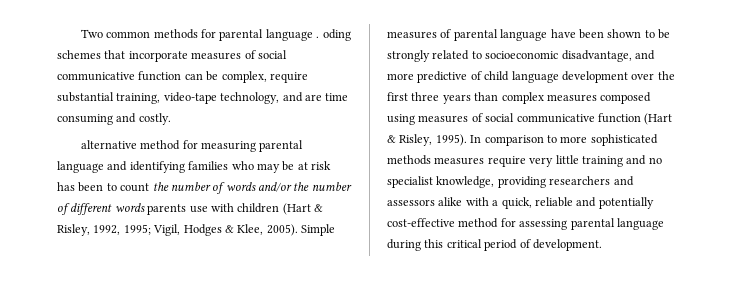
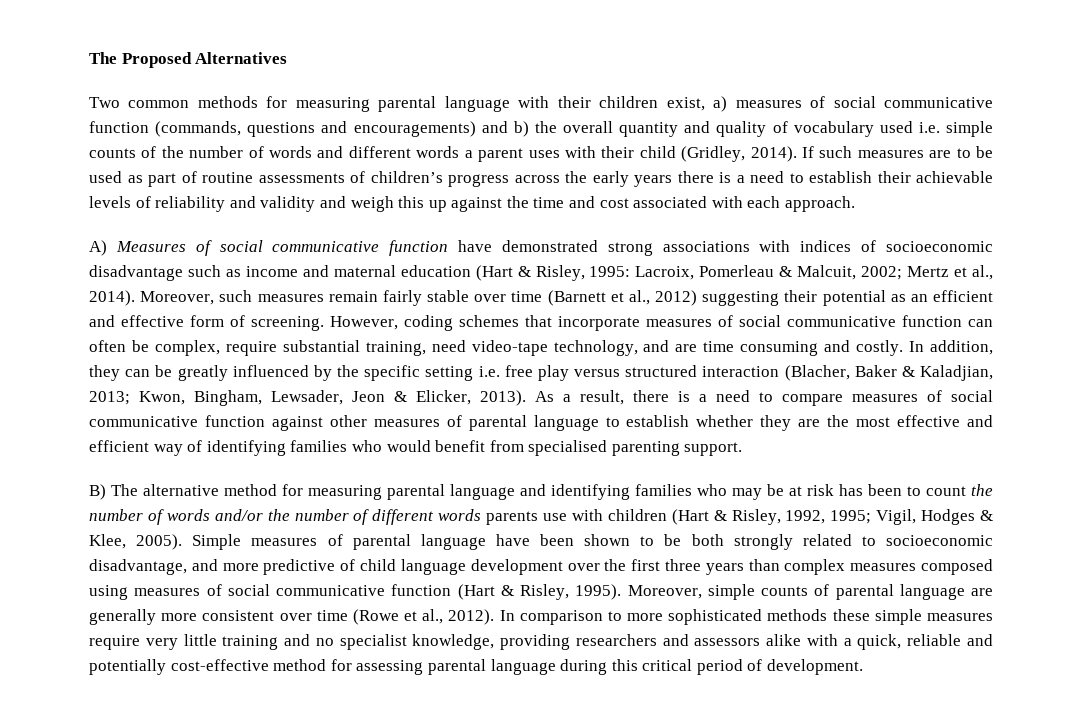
(80, 33) none -> [89,52,288,68] The Proposed Alternatives //
[219,29,351,41] parental language . oding -> [295,96,993,112] [89,121,993,137] [89,146,993,162] [89,171,993,187] [89,196,856,212] [89,240,993,256] [89,265,994,281] [89,290,993,306] [89,315,453,331] measuring parental language with their children exist, a) measures of social communicative function (commands, questions and encouragements) and b) the overall quantity and quality of vocabulary used i.e. simple counts of the number of words and different words a parent uses with their child (Gridley, 2014). If such measures are to be used as part of routine assessments of children’s progress across the early years there is a need to establish their achievable levels of reliability and validity and weigh this up against the time and cost associated with each approach. // A) Measures of social communicative function have demonstrated strong associations with indices of socioeconomic disadvantage such as income and maternal education (Hart & Risley, 1995: Lacroix, Pomerleau & Malcuit, 2002; Mertz et al., 2014). Moreover, such measures remain fairly stable over time (Barnett et al., 2012) suggesting their potential as an efficient and effective form of screening. However, coding
(203, 76) none -> [89,340,126,352] often
(161, 98) none -> [431,340,466,352] need
(171, 119) // -> [909,340,993,355] [89,365,993,381] [89,390,993,406] [89,415,993,431] [89,440,743,456] [89,484,138,500] In addition, they can be greatly influenced by the specific setting i.e. free play versus structured interaction (Blacher, Baker & Kaladjian, 2013; Kwon, Bingham, Lewsader, Jeon & Elicker, 2013). As a result, there is a need to compare measures of social communicative function against other measures of parental language to establish whether they are the most effective and efficient way of identifying families who would benefit from specialised parenting support. // B) The
(670, 34) none -> [691,534,724,546] both
(467, 140) none -> [627,584,993,600] [89,609,495,625] Moreover, simple counts of parental language are generally more consistent over time (Rowe et al., 2012).
(431, 160) none -> [832,609,922,625] these simple

